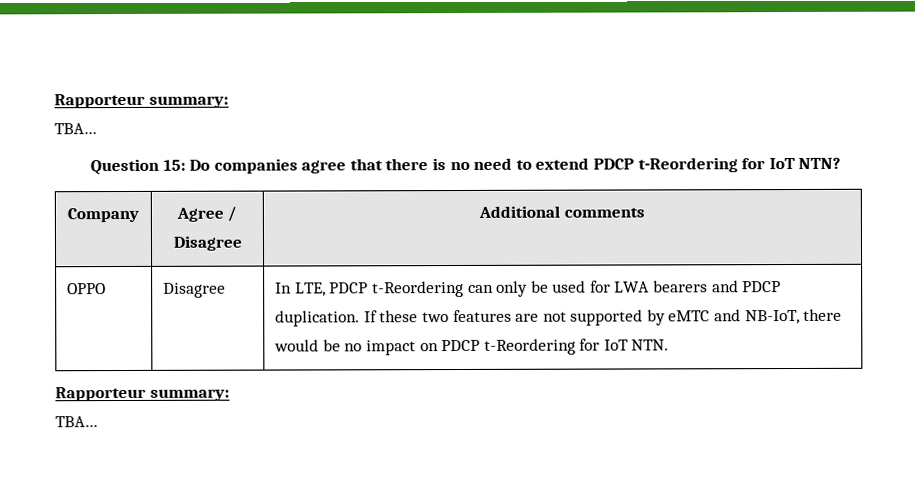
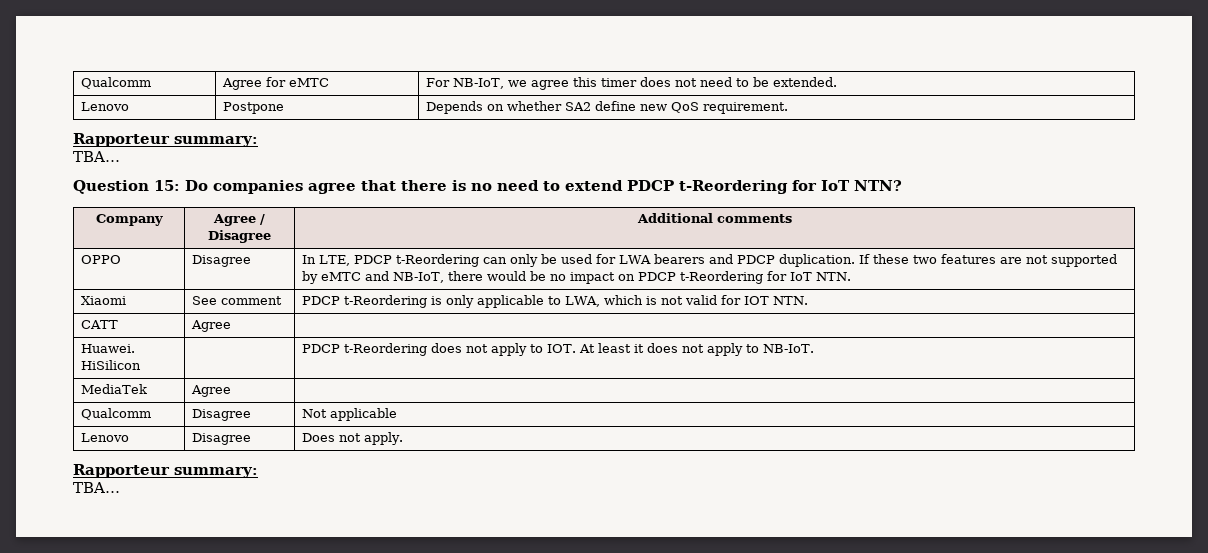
(54, 101) none -> [80,77,151,89] [221,77,329,90] [425,77,837,90] [80,102,129,111] [222,102,284,114] [425,101,788,114] Qualcomm | Agree for eMTC | For NB-IoT, we agree this timer does not need to be extended. // Lenovo | Postpone | Depends on whether SA2 define new QoS requirement. //
(670, 345) none -> [80,296,126,305] [191,296,282,305] [301,295,808,308] [80,320,118,329] [190,320,231,332] [80,344,135,353] [80,360,141,370] [301,343,814,356] [80,384,147,394] [190,385,231,397] [80,408,151,420] [191,409,251,421] [301,408,397,421] [80,433,129,442] [191,433,251,445] [301,432,403,445] // Xiaomi | See comment | PDCP t-Reordering is only applicable to LWA, which is not valid for IOT NTN. // CATT | Agree | // Huawei. HiSilicon | | PDCP t-Reordering does not apply to IOT. At least it does not apply to NB-IoT. // MediaTek | Agree | // Qualcomm | Disagree | Not applicable // Lenovo | Disagree | Does not apply.

